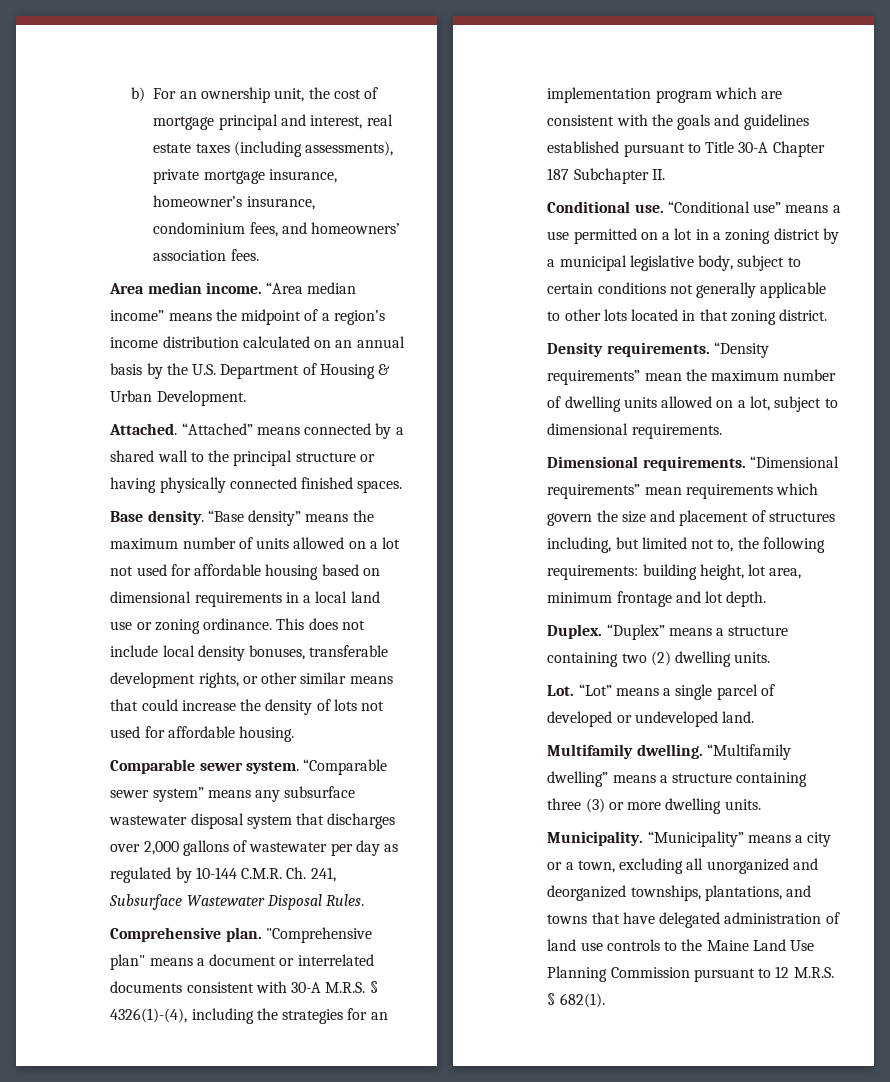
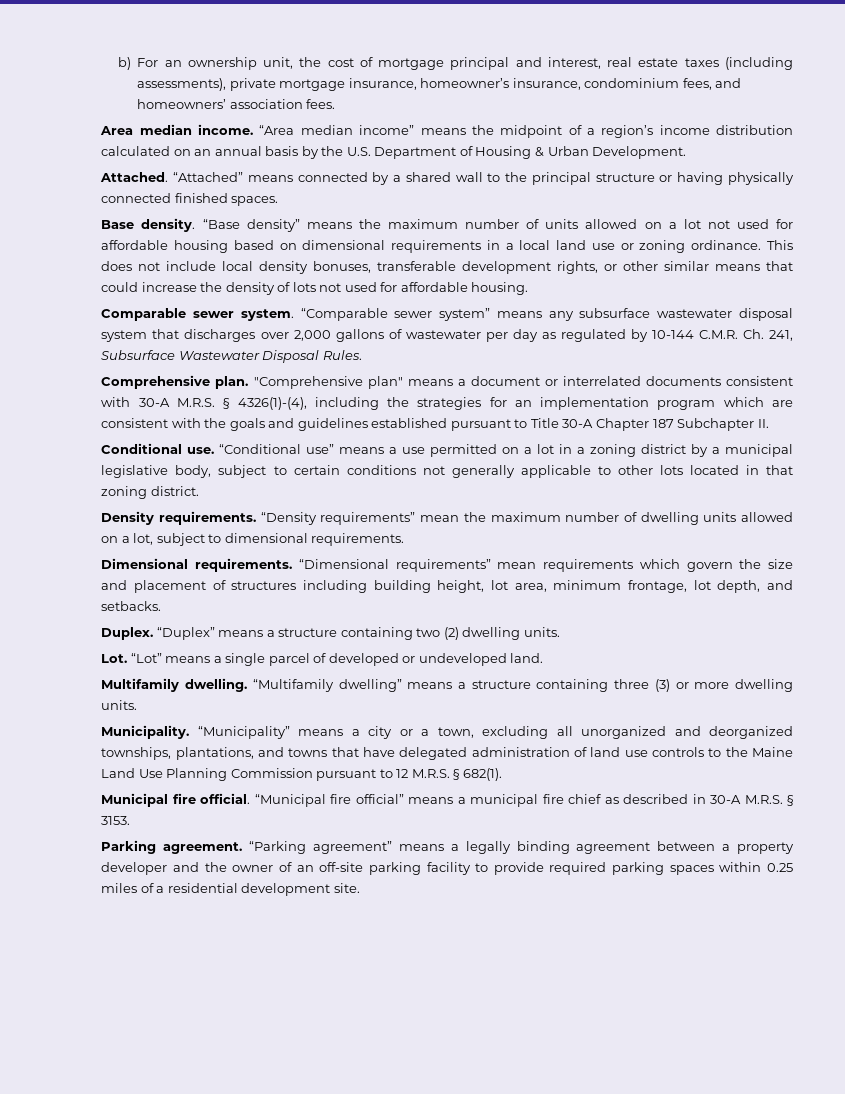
[547,537,826,553] [547,565,639,580] including, but limited not to, the following requirements: -> [303,580,368,593] including
[616,591,767,607] frontage and lot depth. -> [628,580,793,593] [101,601,162,611] frontage, lot depth, and setbacks.
(605, 1000) none -> [101,793,794,807] [101,816,131,825] [101,840,794,854] [101,862,793,875] [101,883,360,896] // Municipal fire official. “Municipal fire official” means a municipal fire chief as described in 30-A M.R.S. § 3153. // Parking agreement. “Parking agreement” means a legally binding agreement between a property developer and the owner of an off-site parking facility to provide required parking spaces within 0.25 miles of a residential development site.

